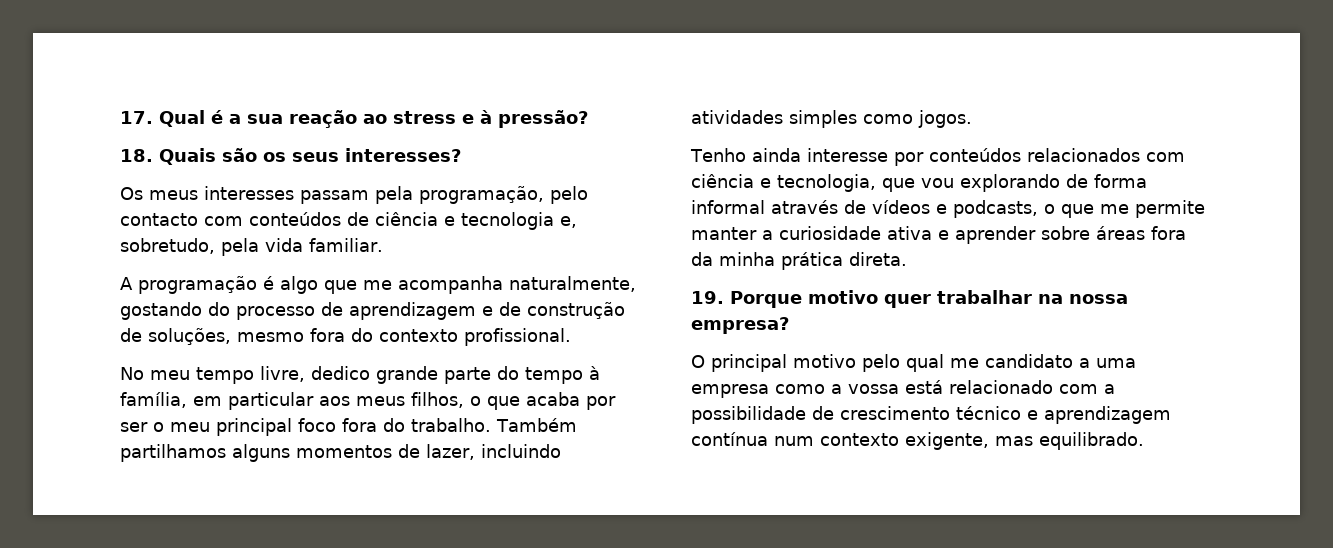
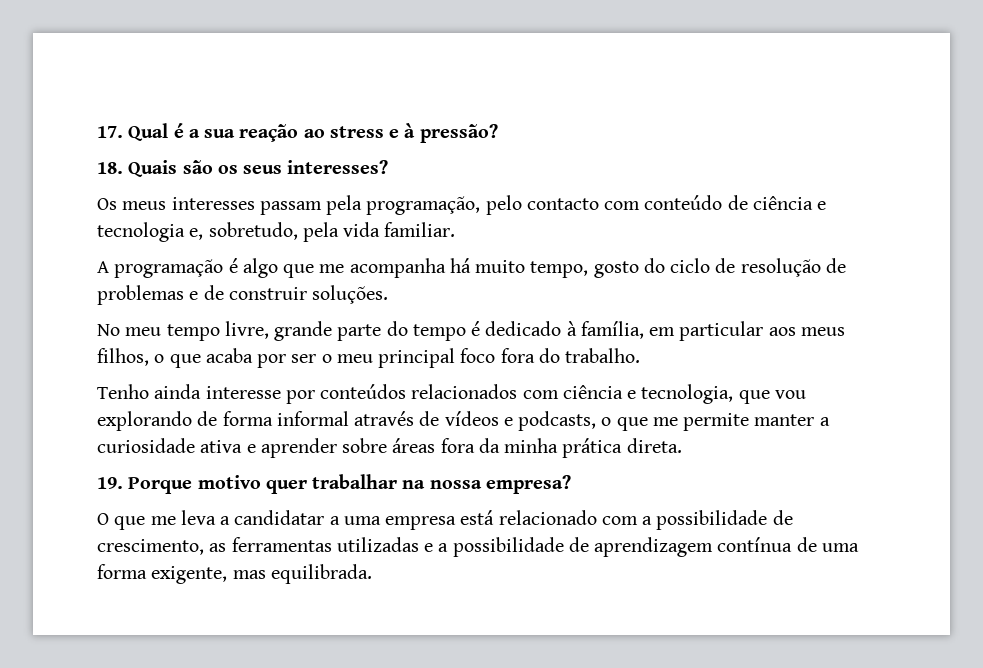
[249,212,341,226] conteúdos -> [644,195,723,210] conteúdo
[509,276,636,292] [120,302,625,320] [120,328,571,346] naturalmente, gostando do processo de aprendizagem e de construção de soluções, mesmo fora do contexto profissional. -> [449,258,846,278] [97,285,389,305] há muito tempo, gosto do ciclo de resolução de problemas e de construir soluções.
[311,366,370,380] dedico -> (269, 330) none
(583, 375) none -> [471,321,562,336] é dedicado
[496,418,577,432] [120,444,561,462] [691,110,972,128] Também partilhamos alguns momentos de lazer, incluindo atividades simples como jogos. -> (641, 355) none
[711,354,1136,372] [691,384,899,398] principal motivo pelo qual me candidato a uma empresa como a vossa -> [114,510,457,530] que me leva a candidatar a uma empresa
[840,406,1171,424] [691,432,899,446] crescimento técnico e aprendizagem contínua num contexto -> [97,537,859,557] [97,564,147,579] crescimento, as ferramentas utilizadas e a possibilidade de aprendizagem contínua de uma forma
[1039,432,1144,450] equilibrado. -> [270,564,372,584] equilibrada.

